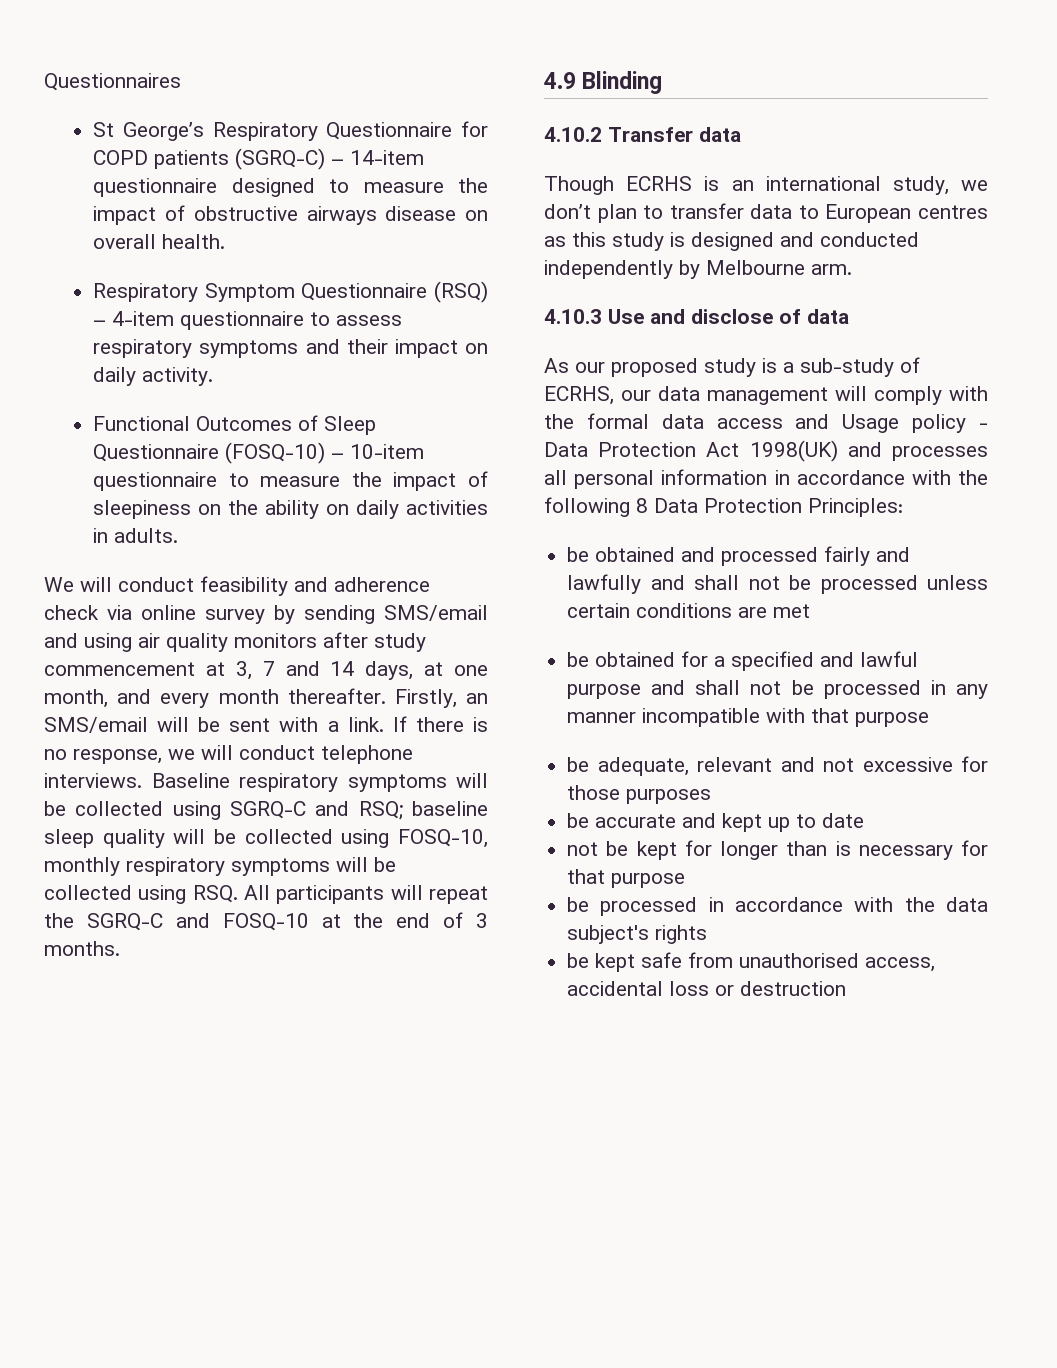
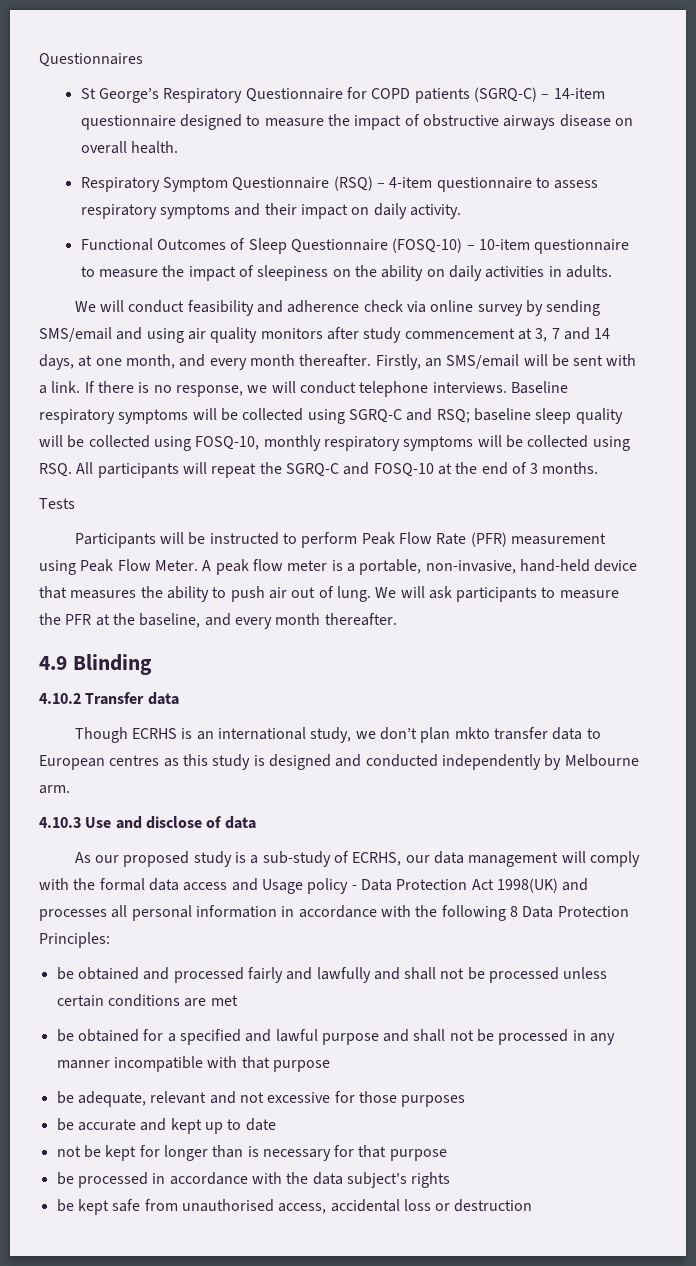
(120, 948) none -> [39,498,75,509] [74,532,606,548] [39,559,638,575] [39,586,619,602] [39,613,397,629] // Tests // Participants will be instructed to perform Peak Flow Rate (PFR) measurement using Peak Flow Meter. A peak flow meter is a portable, non-invasive, hand-held device that measures the ability to push air out of lung. We will ask participants to measure the PFR at the baseline, and every month thereafter.
[643,205,664,219] to -> [454,727,490,739] mkto

